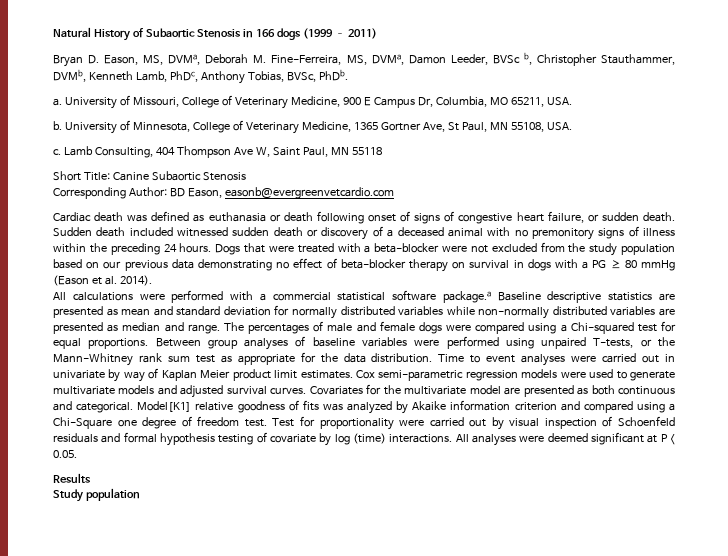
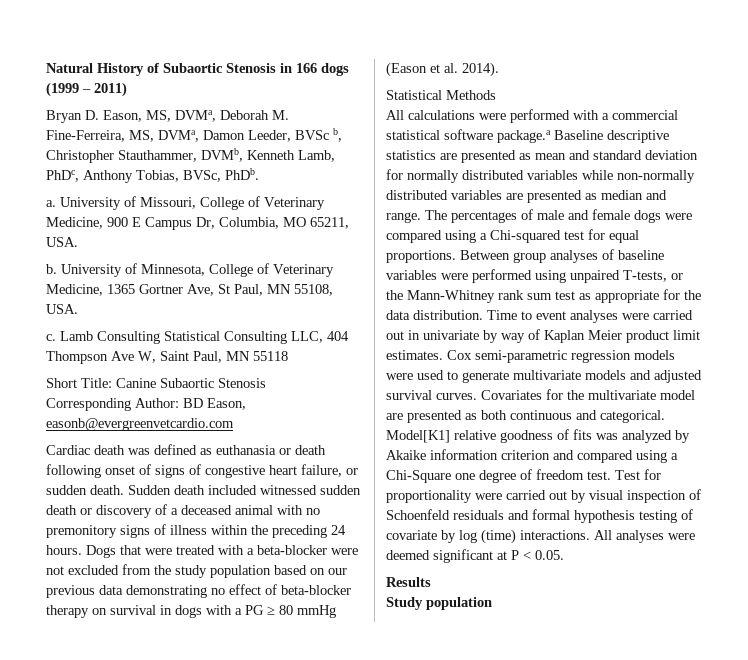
[94,147,153,158] Consulting, -> [97,331,323,344] Consulting Statistical Consulting LLC,
(152, 280) none -> [386,90,496,100] // Statistical Methods

